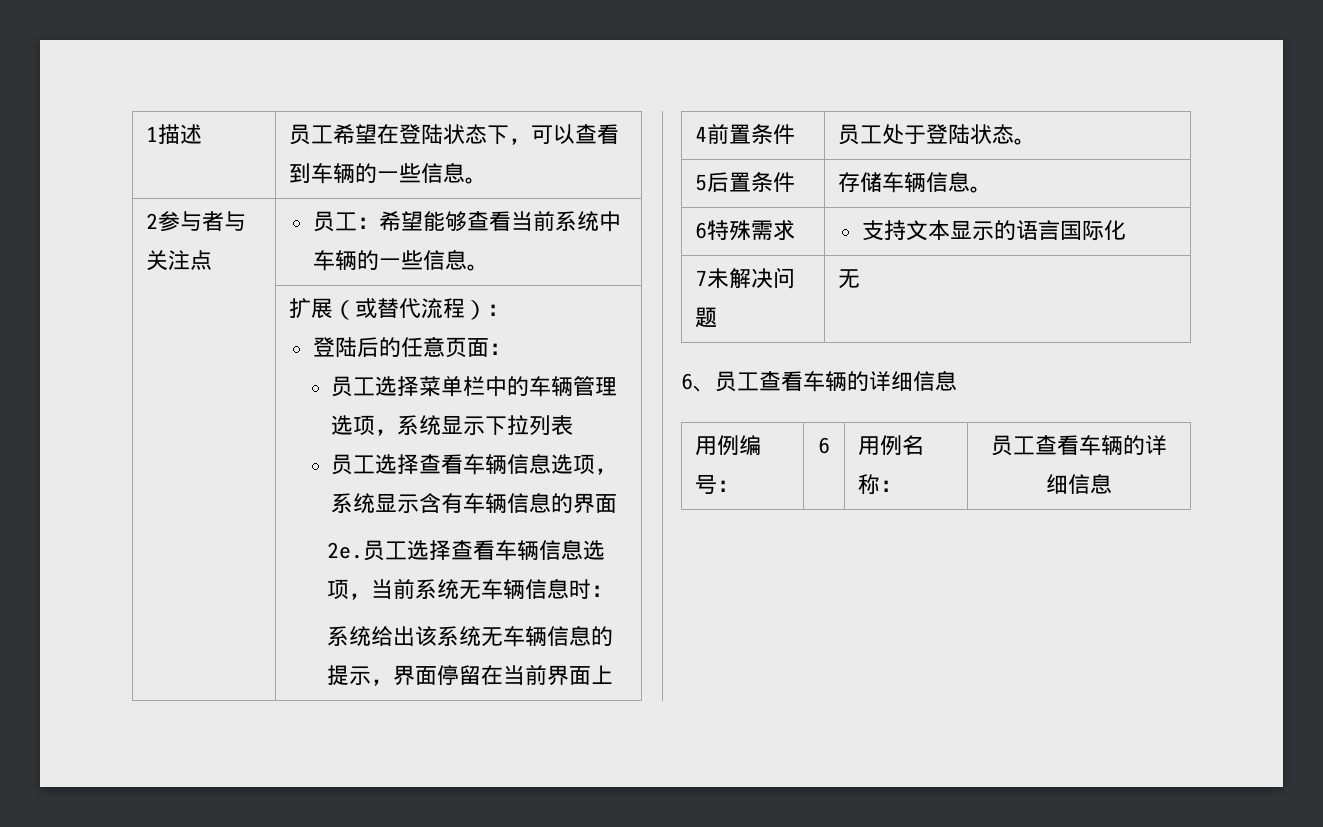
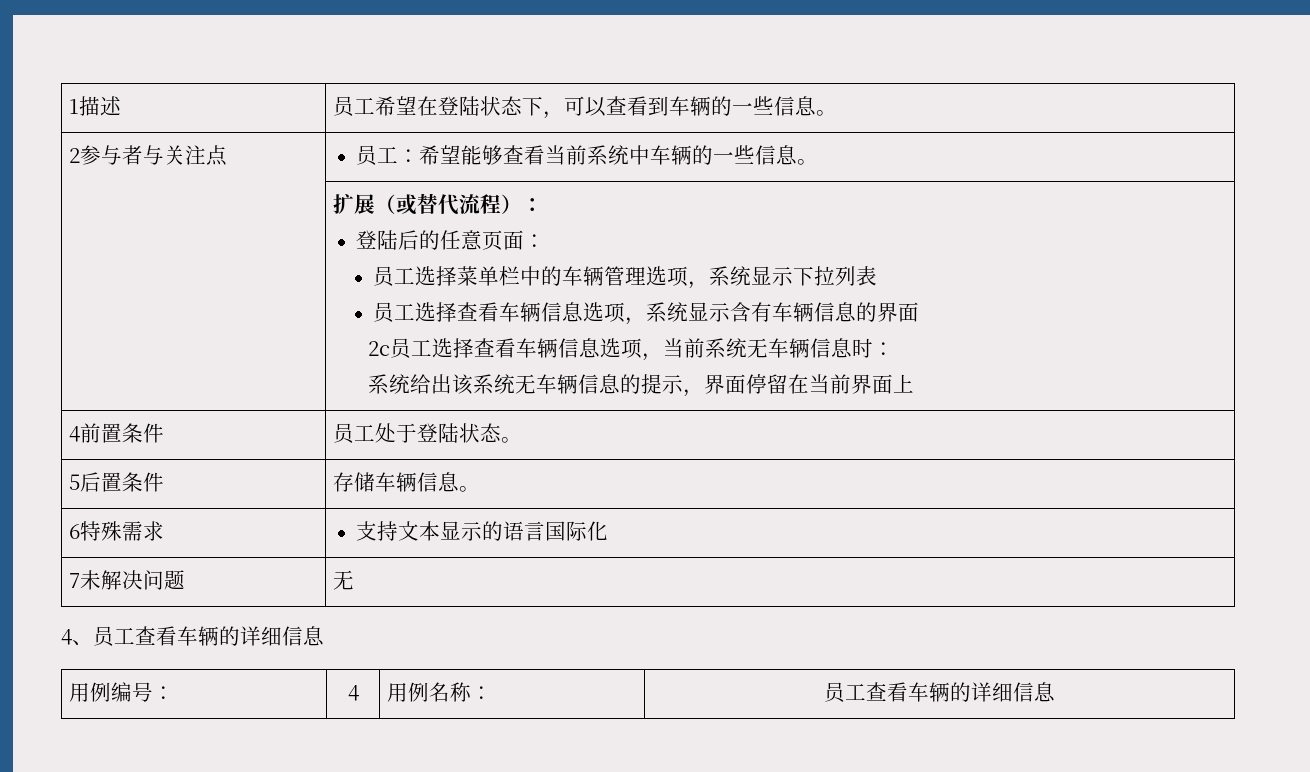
[326,542,363,559] 2e. -> [367,341,390,356] 2c
[681,373,693,390] 6 -> [61,629,72,645] 4
[818,437,830,454] 6 -> [347,685,359,701] 4

